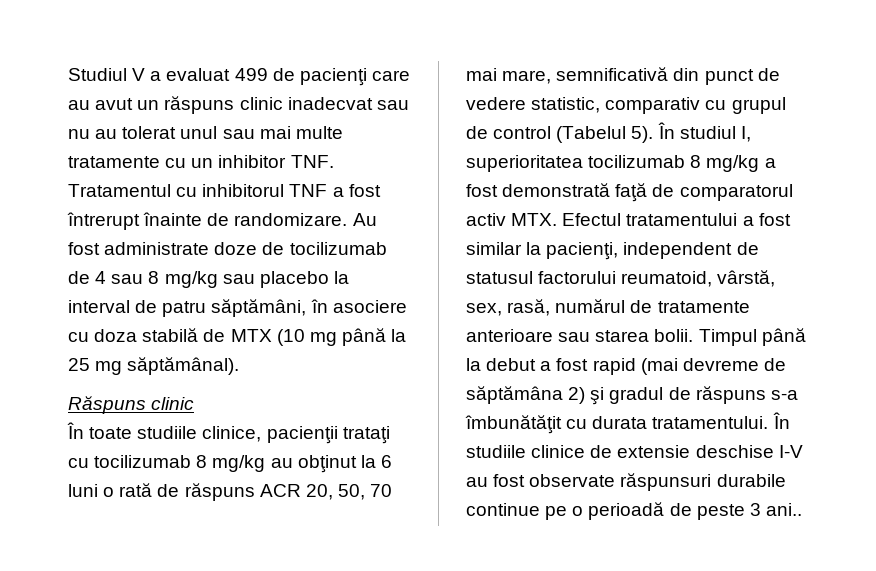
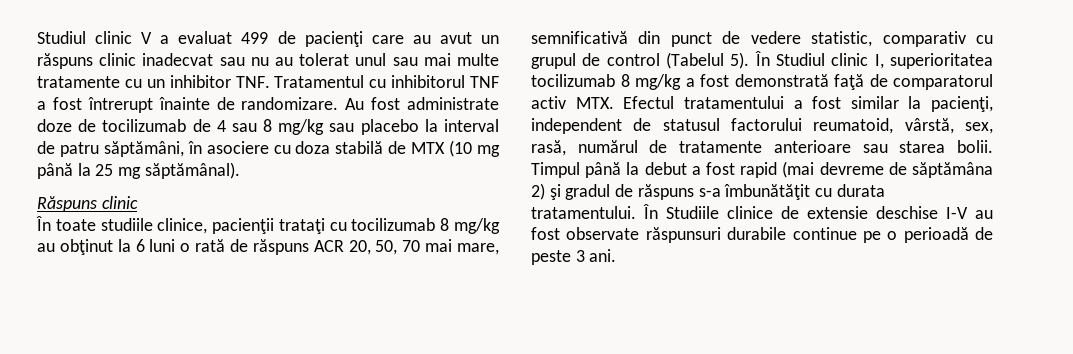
[68,68,127,81] Studiul -> [37,31,133,44] Studiul clinic
[679,126,736,139] studiul -> [776,53,869,66] Studiul clinic
[466,445,526,458] studiile -> [666,206,719,219] Studiile
[765,503,802,516] ani.. -> [589,249,617,262] ani.

